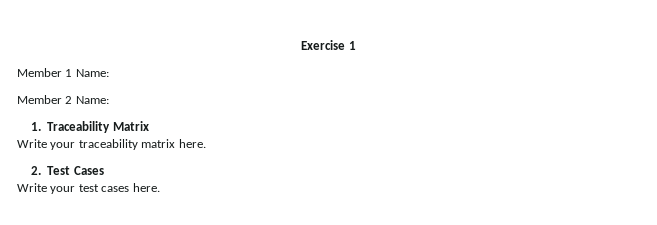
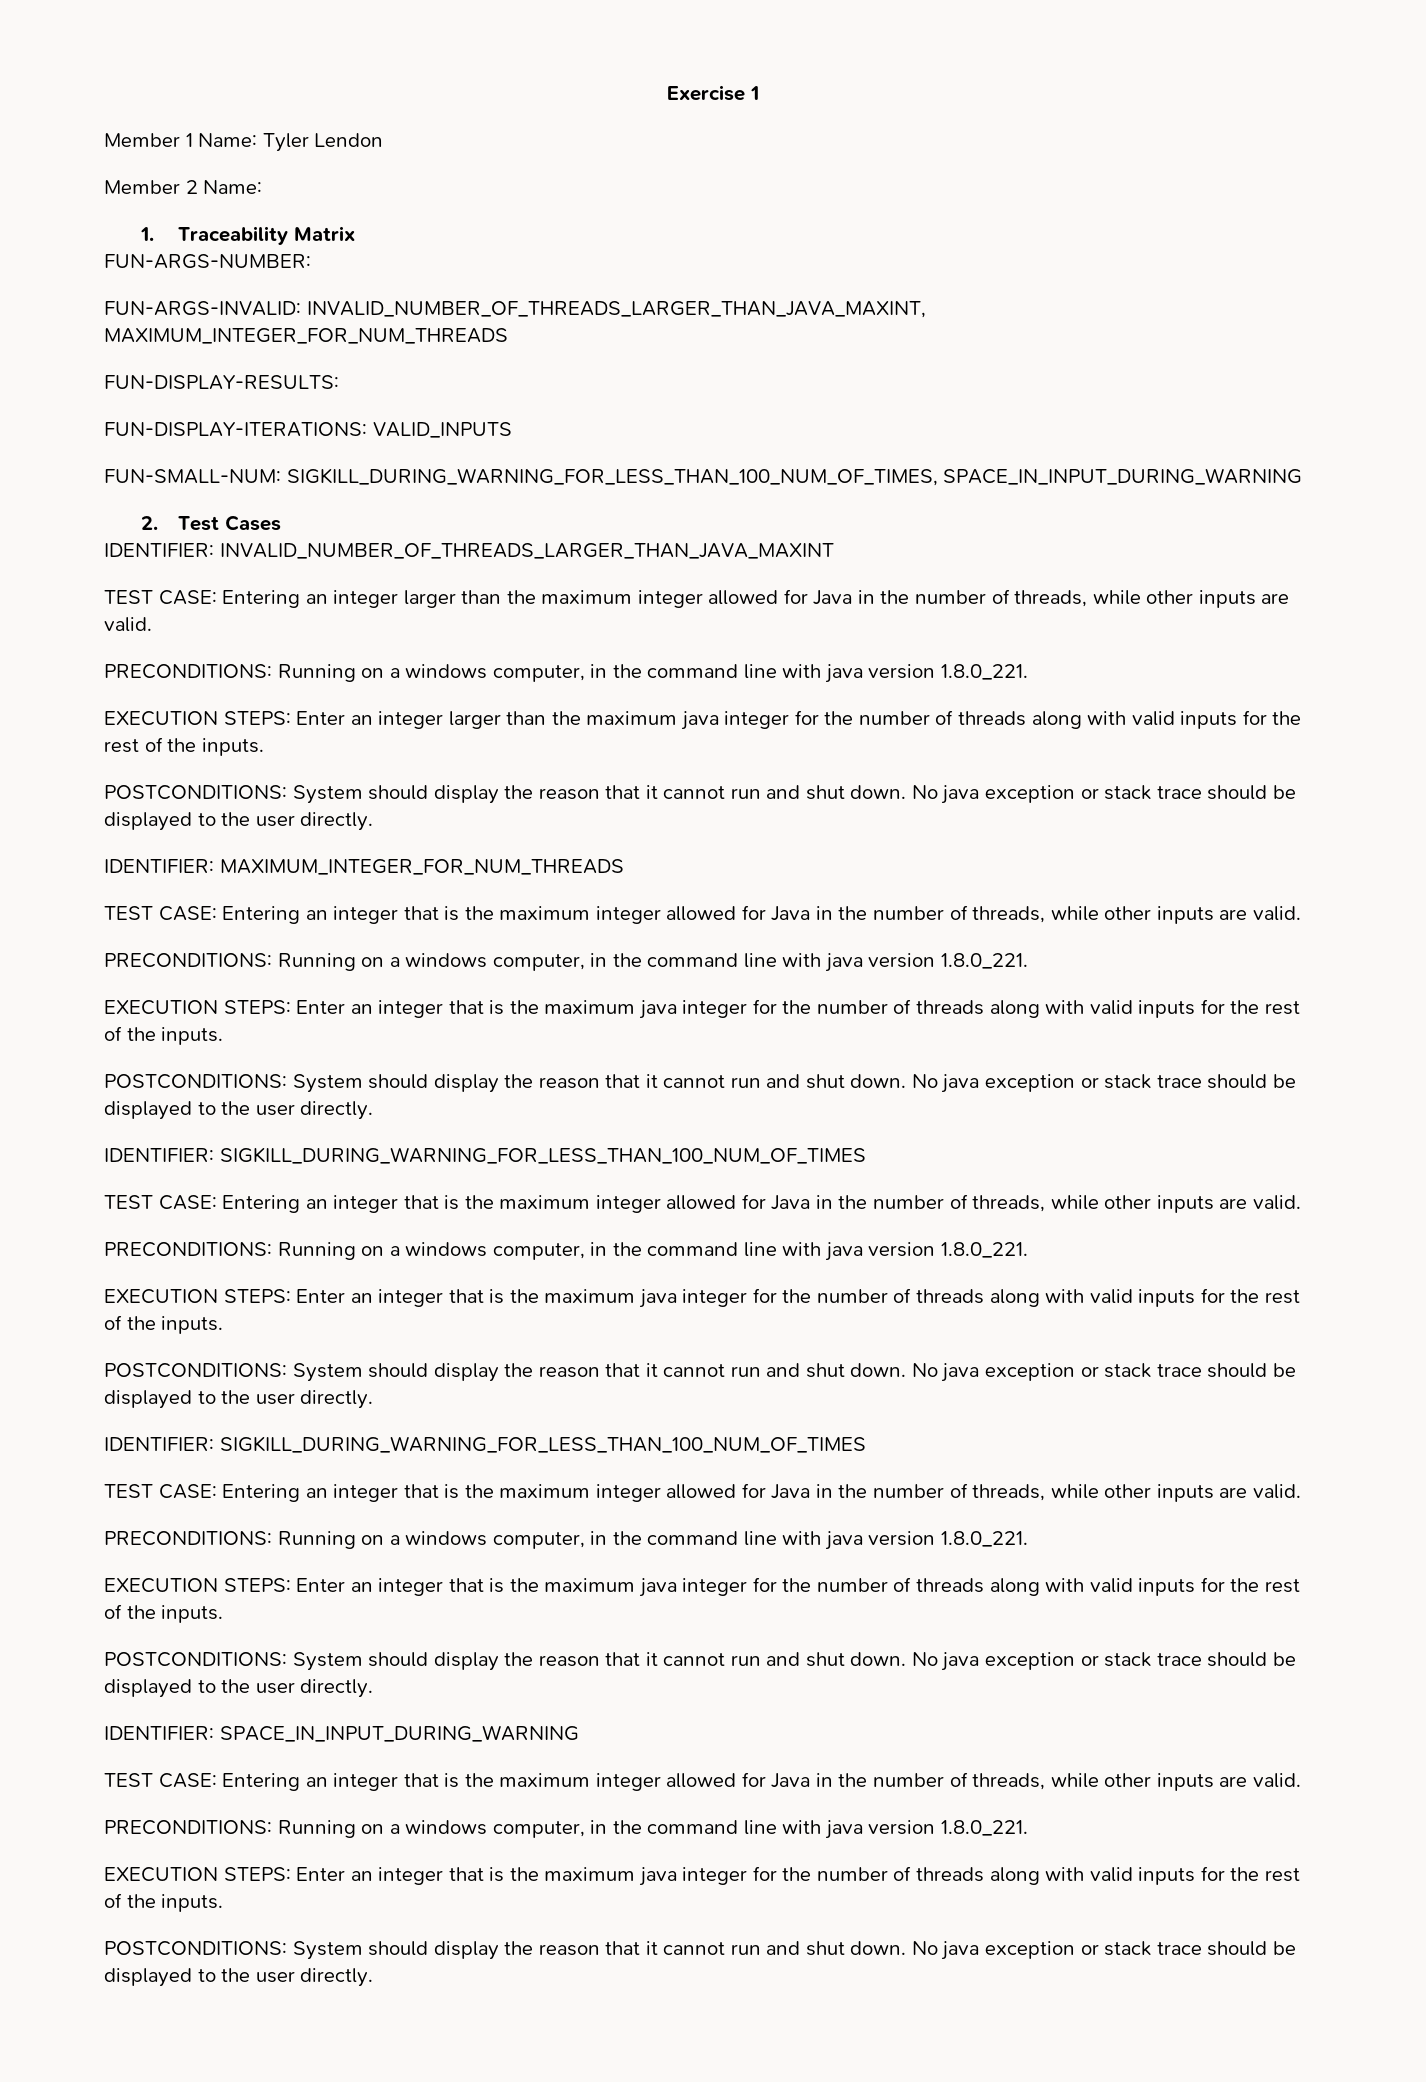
(109, 73) none -> [262,133,384,152] Tyler Lendon
[17,139,206,150] [31,166,104,175] [17,183,160,194] Write your traceability matrix here. // 2. Test Cases // Write your test cases here. -> [104,254,311,269] [104,301,926,318] [104,328,508,344] [104,375,339,390] [104,422,512,438] [104,468,1303,486] [141,515,281,531] [104,543,834,559] [104,589,1290,608] [104,617,152,632] [104,664,1028,683] [104,710,1302,730] [104,737,264,756] [104,785,1296,804] [104,812,374,831] [104,859,624,875] [104,905,1301,924] [104,953,1028,972] [104,999,1300,1019] [104,1026,224,1045] [104,1074,1296,1093] [104,1101,374,1120] [104,1147,866,1164] [104,1194,1301,1213] [104,1242,1028,1261] [104,1288,1300,1308] [104,1315,224,1334] [104,1363,1296,1382] [104,1390,374,1409] [104,1436,866,1453] [104,1483,1301,1502] [104,1531,1028,1550] [104,1577,1300,1597] [104,1604,224,1623] [104,1652,1296,1671] [104,1679,374,1698] [104,1725,579,1742] [104,1772,1301,1791] [104,1820,1028,1839] [104,1866,1300,1886] [104,1893,224,1912] [104,1941,1296,1960] [104,1968,374,1987] FUN-ARGS-NUMBER: // FUN-ARGS-INVALID: INVALID_NUMBER_OF_THREADS_LARGER_THAN_JAVA_MAXINT, MAXIMUM_INTEGER_FOR_NUM_THREADS // FUN-DISPLAY-RESULTS: // FUN-DISPLAY-ITERATIONS: VALID_INPUTS // FUN-SMALL-NUM: SIGKILL_DURING_WARNING_FOR_LESS_THAN_100_NUM_OF_TIMES, SPACE_IN_INPUT_DURING_WARNING // 2. Test Cases // IDENTIFIER: INVALID_NUMBER_OF_THREADS_LARGER_THAN_JAVA_MAXINT // TEST CASE: Entering an integer larger than the maximum integer allowed for Java in the number of threads, while other inputs are valid. // PRECONDITIONS: Running on a windows computer, in the command line with java version 1.8.0_221. // EXECUTION STEPS: Enter an integer larger than the maximum java integer for the number of threads along with valid inputs for the rest of the inputs. // POSTCONDITIONS: System should display the reason that it cannot run and shut down. No java exception or stack trace should be displayed to the user directly. // IDENTIFIER: MAXIMUM_INTEGER_FOR_NUM_THREADS // TEST CASE: Entering an integer that is the maximum integer allowed for Java in the number of threads, while other inputs are valid. // PRECONDITIONS: Running on a windows computer, in the command line with java version 1.8.0_221. // EXECUTION STEPS: Enter an integer that is the maximum java integer for the number of threads along with valid inputs for the rest of the inputs. // POSTCONDITIONS: System should display the reason that it cannot run and shut down. No java exception or stack trace should be displayed to the user directly. // IDENTIFIER: SIGKILL_DURING_WARNING_FOR_LESS_THAN_100_NUM_OF_TIMES // TEST CASE: Entering an integer that is the maximum integer allowed for Java in the number of threads, while other inputs are valid. // PRECONDITIONS: Running on a windows computer, in the command line with java version 1.8.0_221. // EXECUTION STEPS: Enter an integer that is the maximum java integer for the number of threads along with valid inputs for the rest of the inputs. // POSTCONDITIONS: System should display the reason that it cannot run and shut down. No java exception or stack trace should be displayed to the user directly. // IDENTIFIER: SIGKILL_DURING_WARNING_FOR_LESS_THAN_100_NUM_OF_TIMES // TEST CASE: Entering an integer that is the maximum integer allowed for Java in the number of threads, while other inputs are valid. // PRECONDITIONS: Running on a windows computer, in the command line with java version 1.8.0_221. // EXECUTION STEPS: Enter an integer that is the maximum java integer for the number of threads along with valid inputs for the rest of the inputs. // POSTCONDITIONS: System should display the reason that it cannot run and shut down. No java exception or stack trace should be displayed to the user directly. // IDENTIFIER: SPACE_IN_INPUT_DURING_WARNING // TEST CASE: Entering an integer that is the maximum integer allowed for Java in the number of threads, while other inputs are valid. // PRECONDITIONS: Running on a windows computer, in the command line with java version 1.8.0_221. // EXECUTION STEPS: Enter an integer that is the maximum java integer for the number of threads along with valid inputs for the rest of the inputs. // POSTCONDITIONS: System should display the reason that it cannot run and shut down. No java exception or stack trace should be displayed to the user directly.

